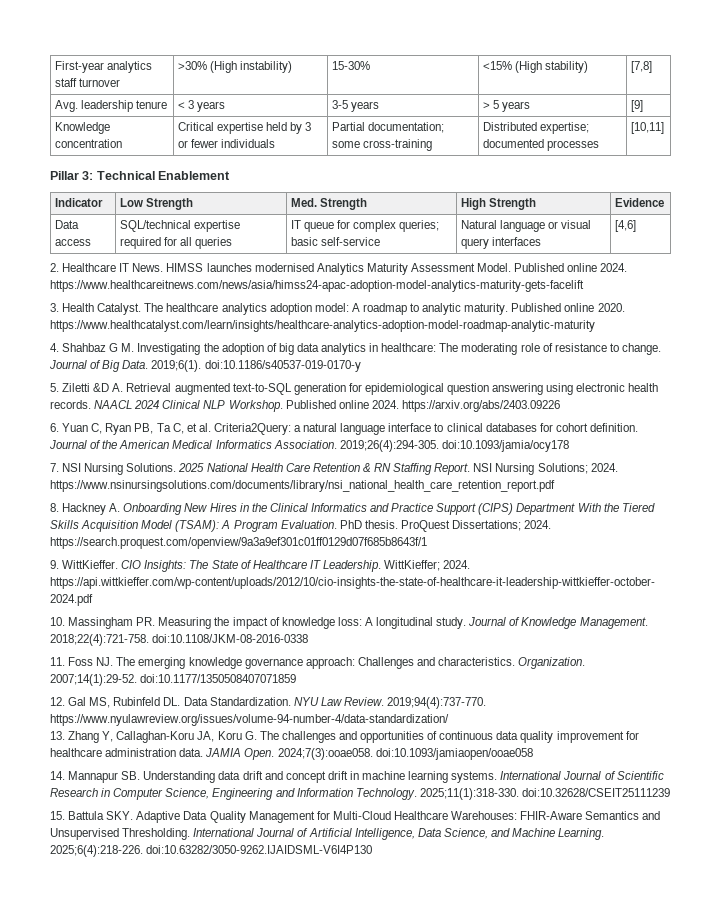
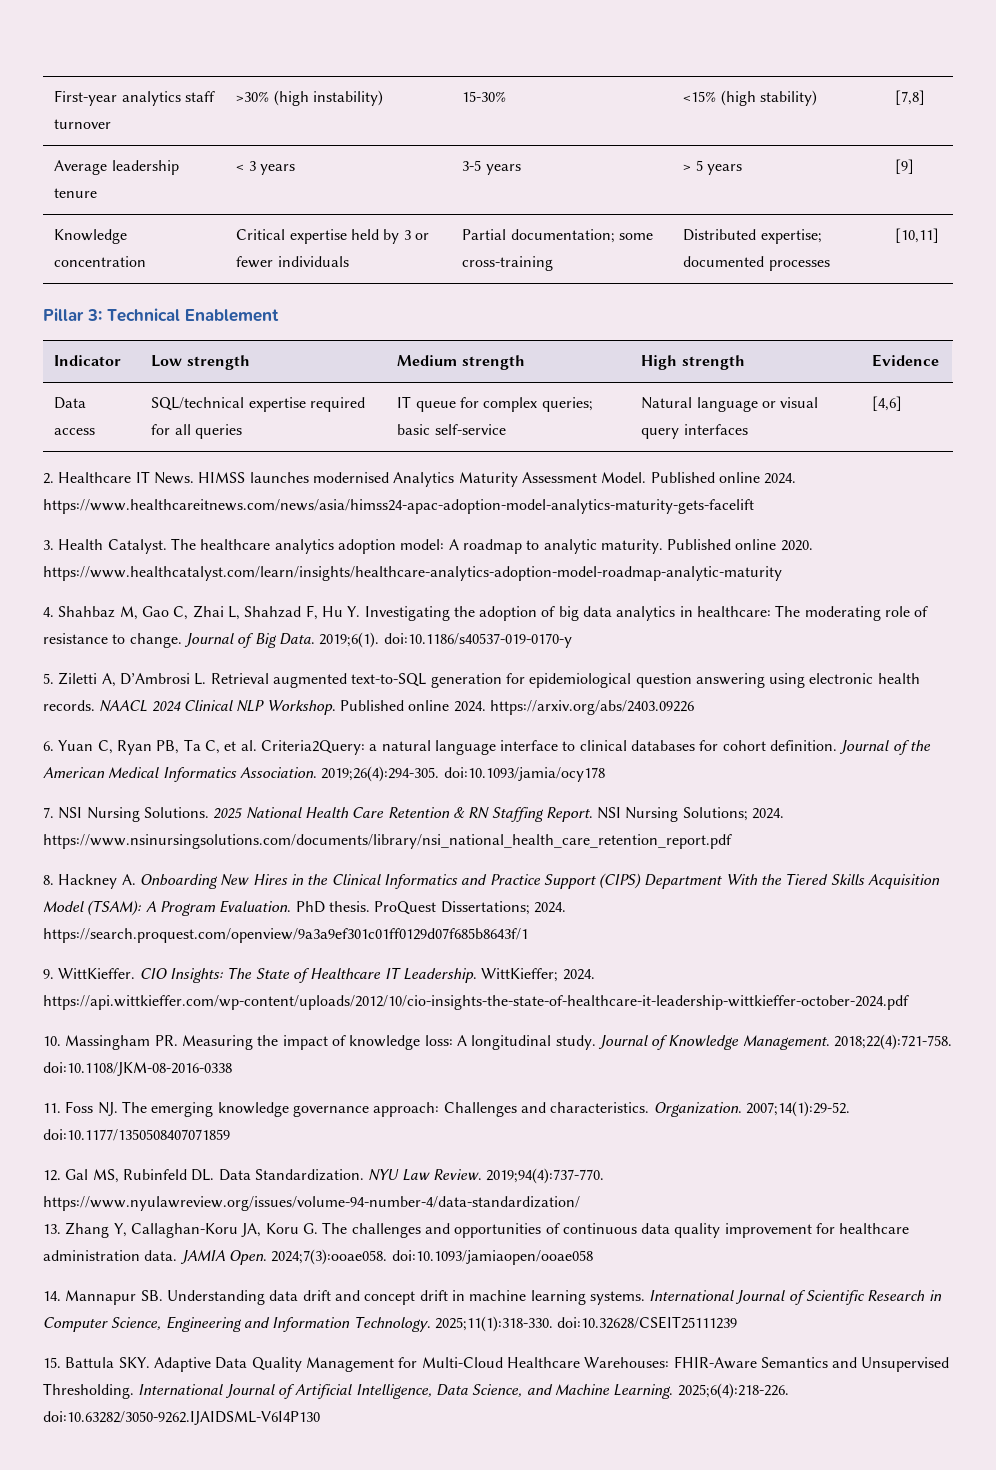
[209,61,237,73] (High -> [273,90,309,106] (high
[514,61,542,73] (High -> [720,90,756,106] (high
[54,100,78,112] Avg. -> [54,160,108,175] Average
[145,198,193,210] [290,198,367,210] Strength | Med. Strength -> [186,355,250,370] [397,355,525,370] strength | Medium strength
[488,198,536,210] Strength -> [681,355,745,370] strength
[109,343,135,352] G M. -> [119,605,361,620] M, Gao C, Zhai L, Shahzad F, Hu Y.
[93,383,124,392] &D A. -> [101,673,207,687] A, D’Ambrosi L.

